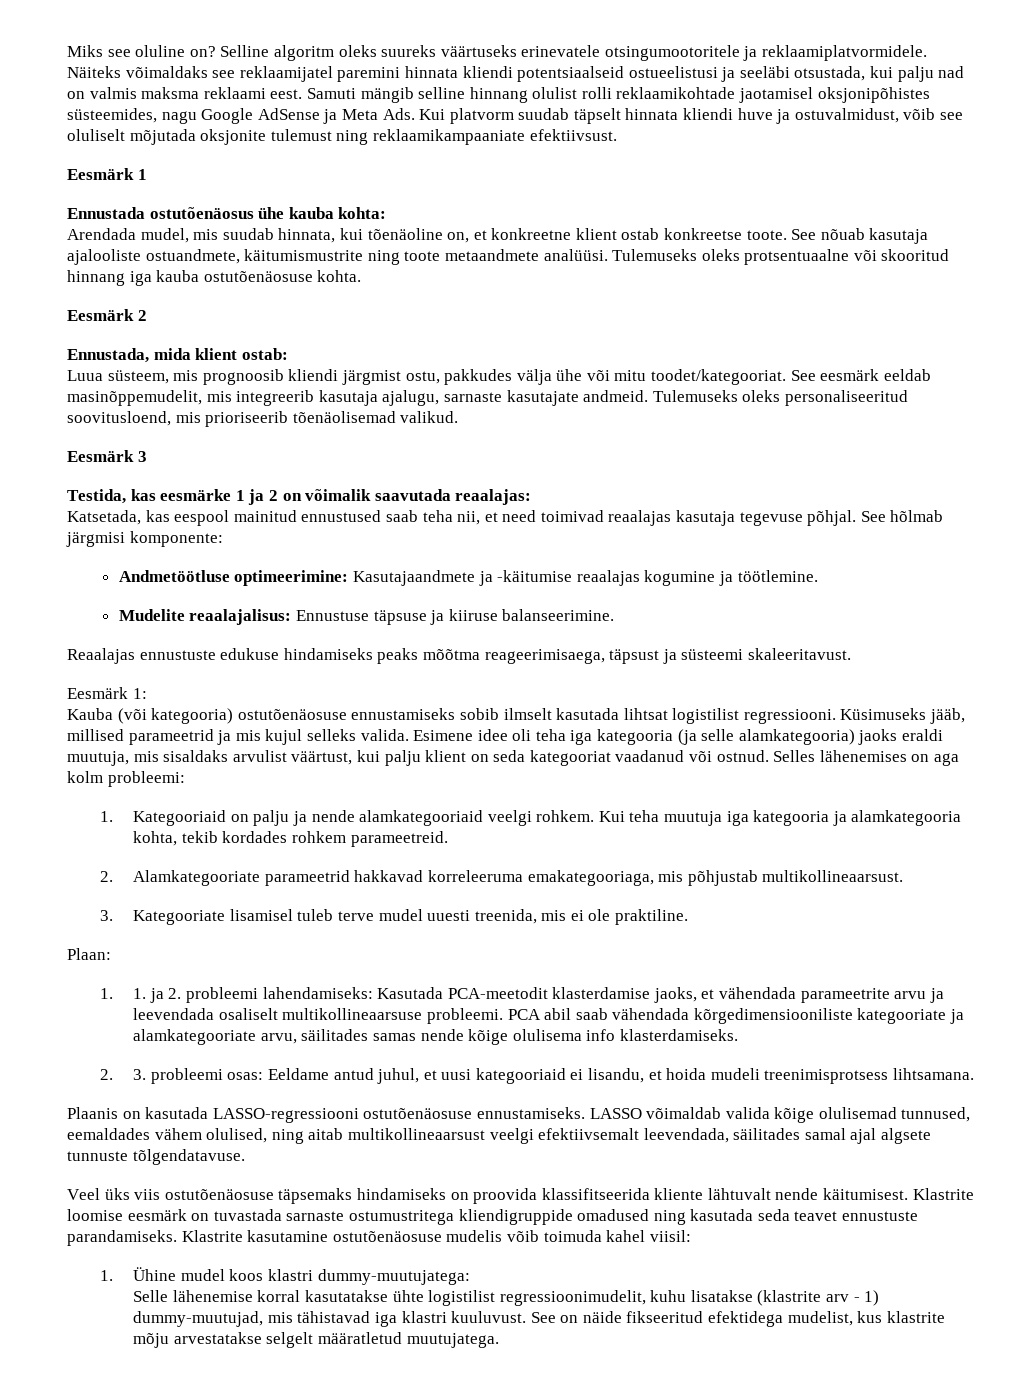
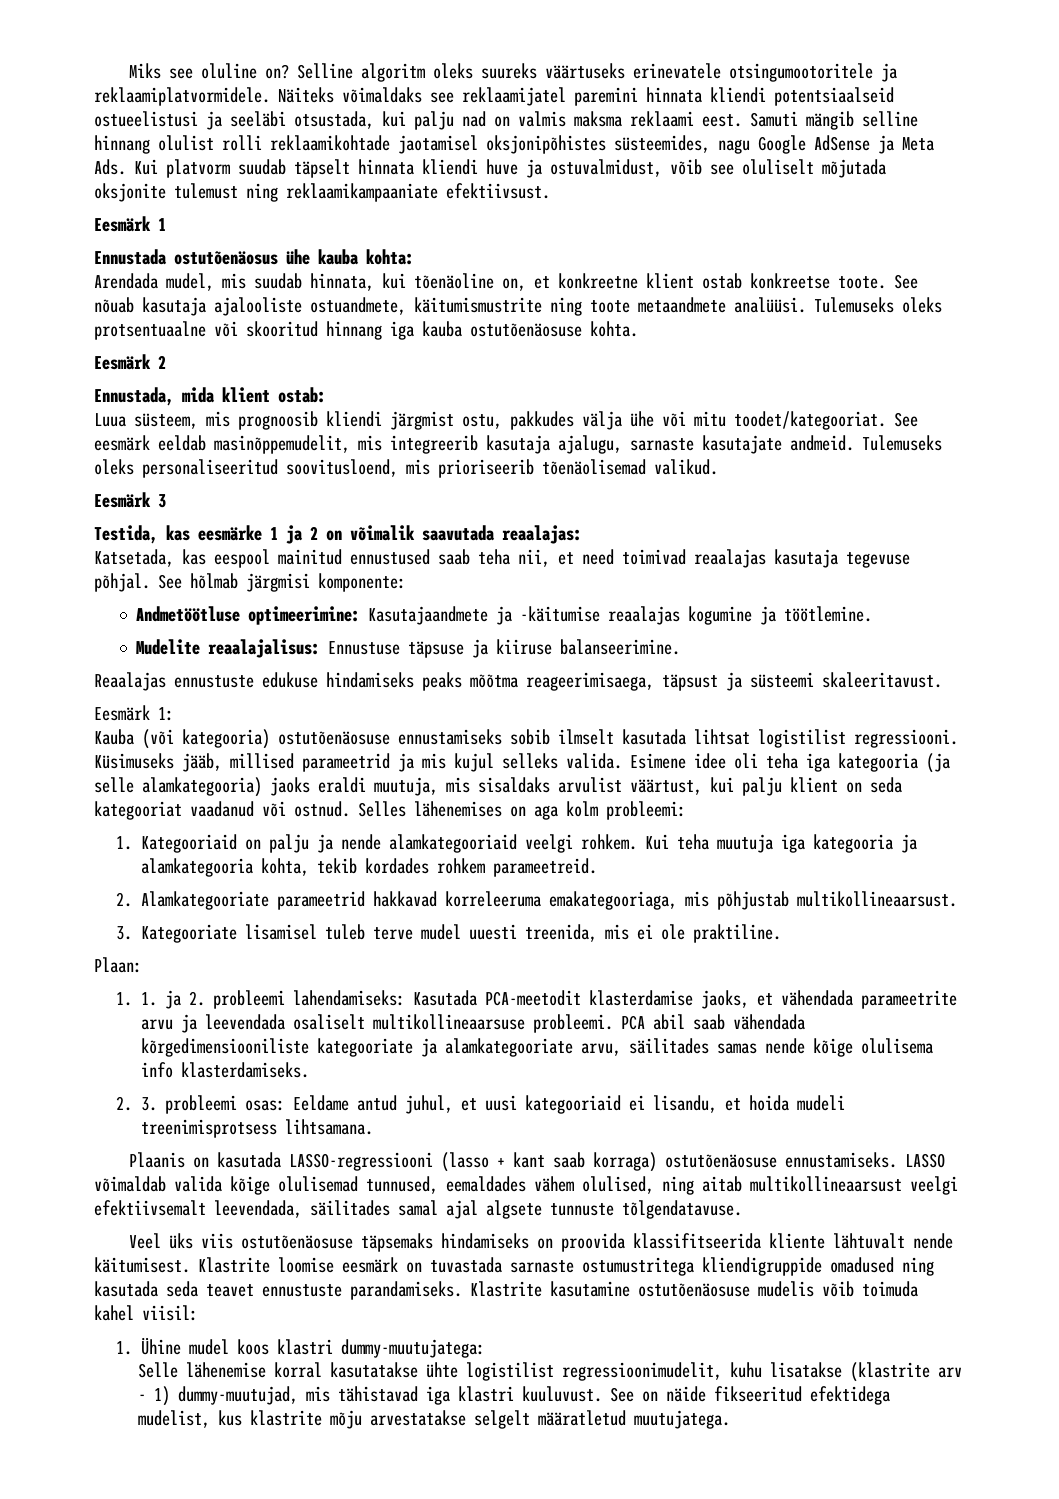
(359, 1115) none -> [440,1152,657,1172] (lasso + kant saab korraga)

